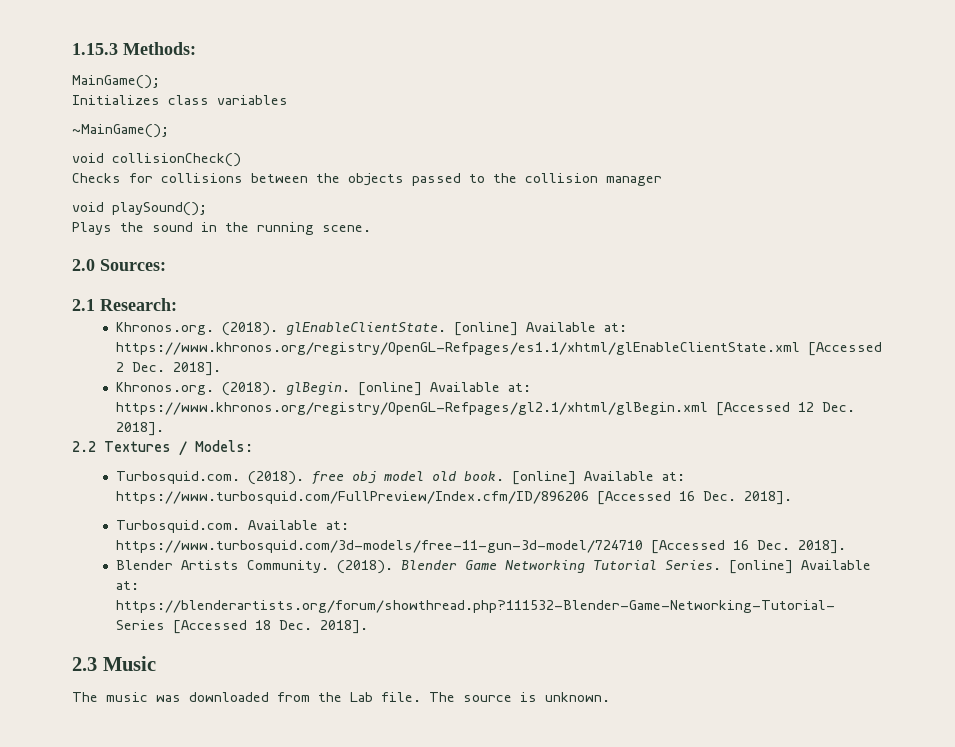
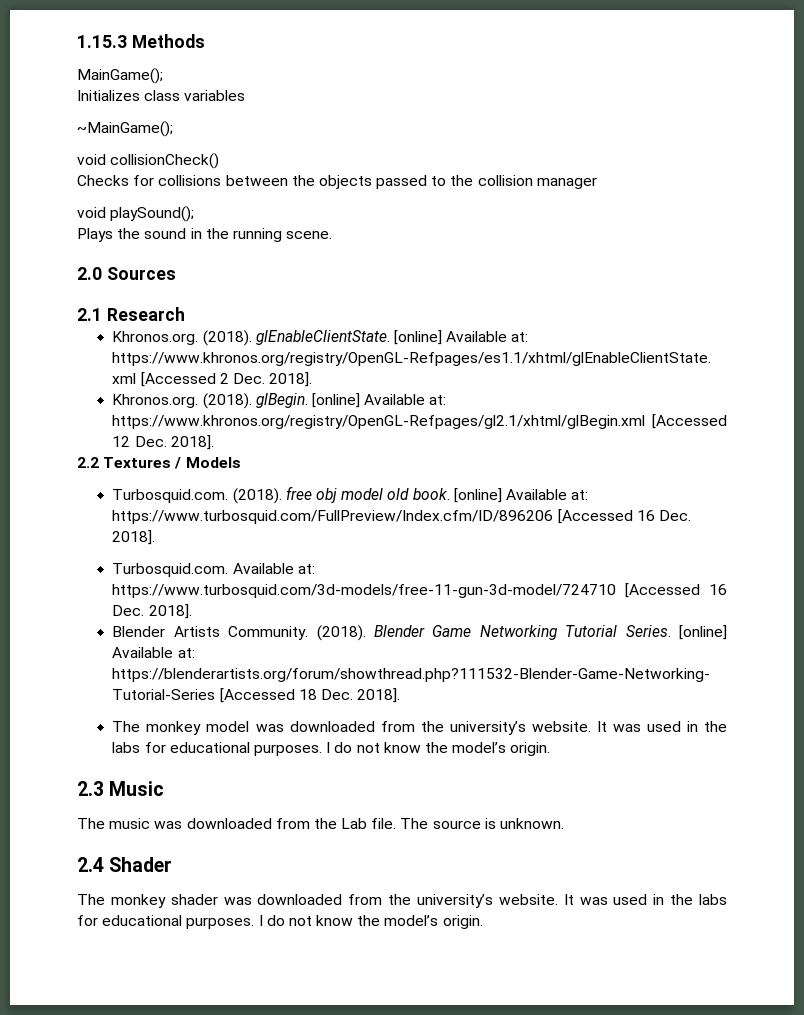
[123,42,196,55] Methods: -> [131,34,205,48] Methods
[100,259,166,271] Sources: -> [106,267,176,280] Sources
[100,298,177,311] Research: -> [106,307,185,321] Research
[195,440,253,452] Models: -> [185,457,241,468] Models
(368, 627) none -> [112,721,727,735] [112,742,551,756] // The monkey model was downloaded from the university’s website. It was used in the labs for educational purposes. I do not know the model’s origin.
(610, 697) none -> [77,857,173,872] [77,894,727,908] [77,915,483,929] // 2.4 Shader // The monkey shader was downloaded from the university’s website. It was used in the labs for educational purposes. I do not know the model’s origin.

